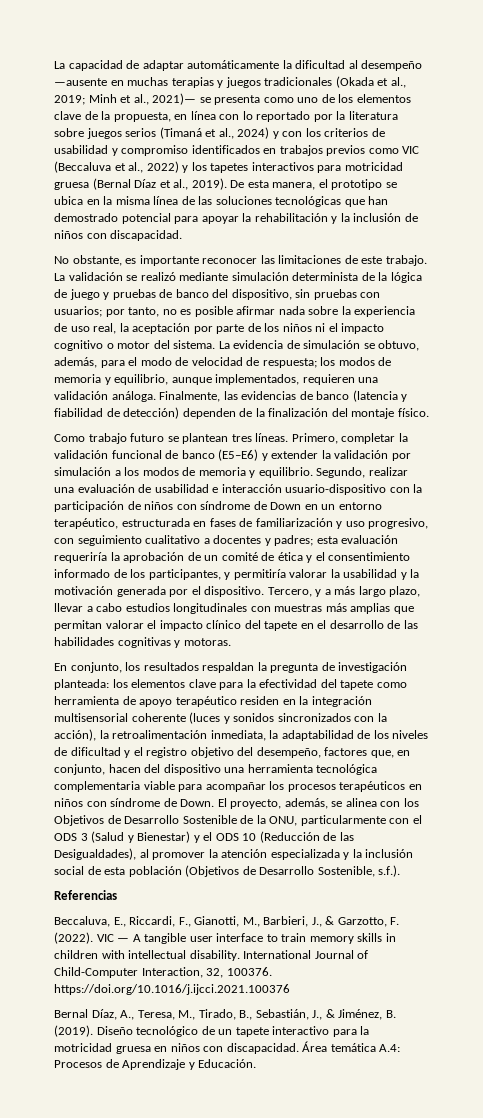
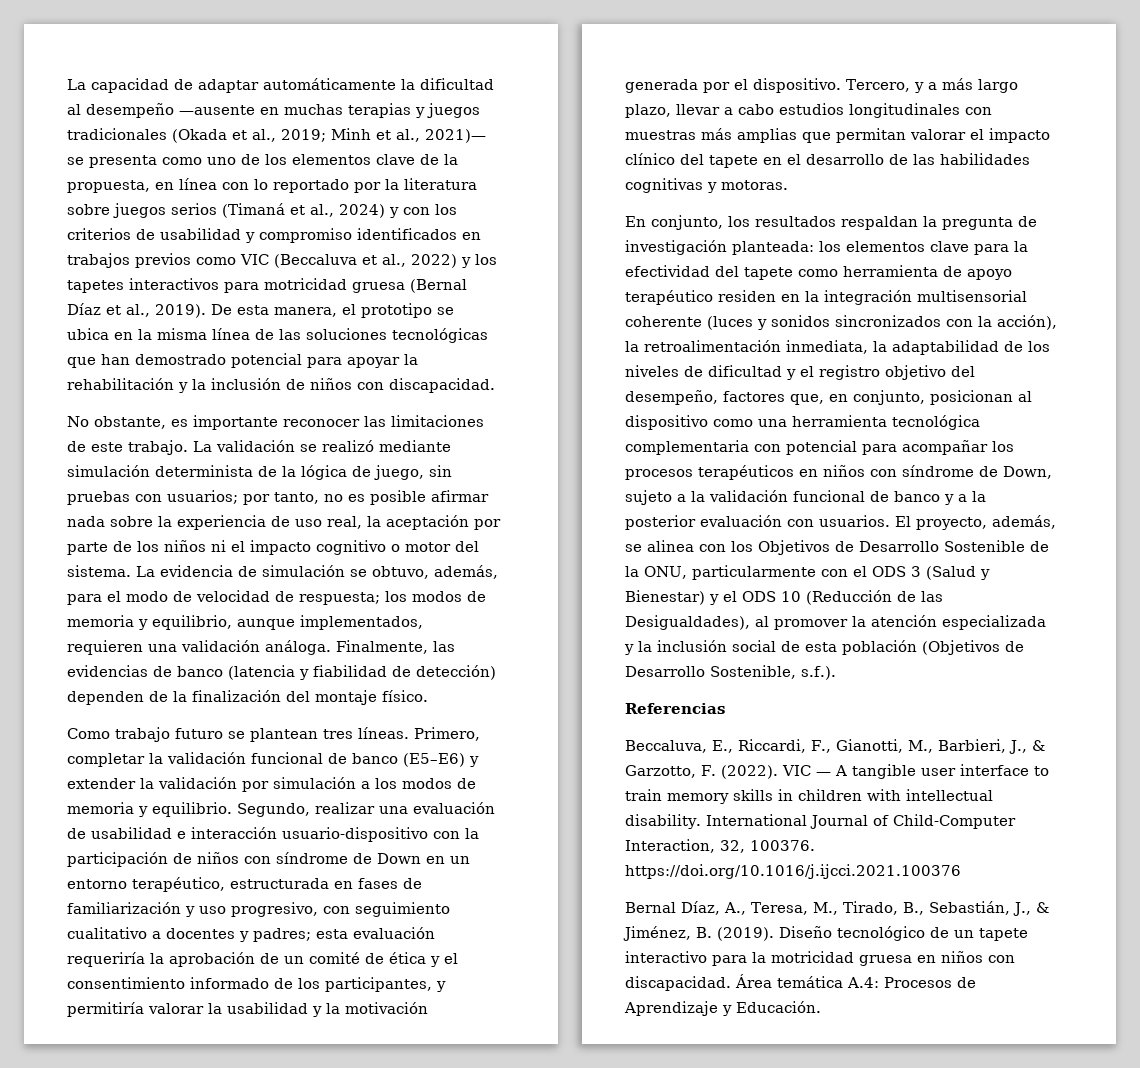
[69,289,292,300] juego y pruebas de banco del dispositivo, -> [374,465,424,480] juego,
[108,764,221,775] hacen del dispositivo -> [930,390,1032,405] [625,415,753,430] posicionan al dispositivo como
[143,781,175,790] viable -> [754,440,857,455] con potencial
[180,799,215,807] Down. -> [1003,466,1052,479] [625,490,986,505] [625,515,890,530] Down, sujeto a la validación funcional de banco y a la posterior evaluación con usuarios.

